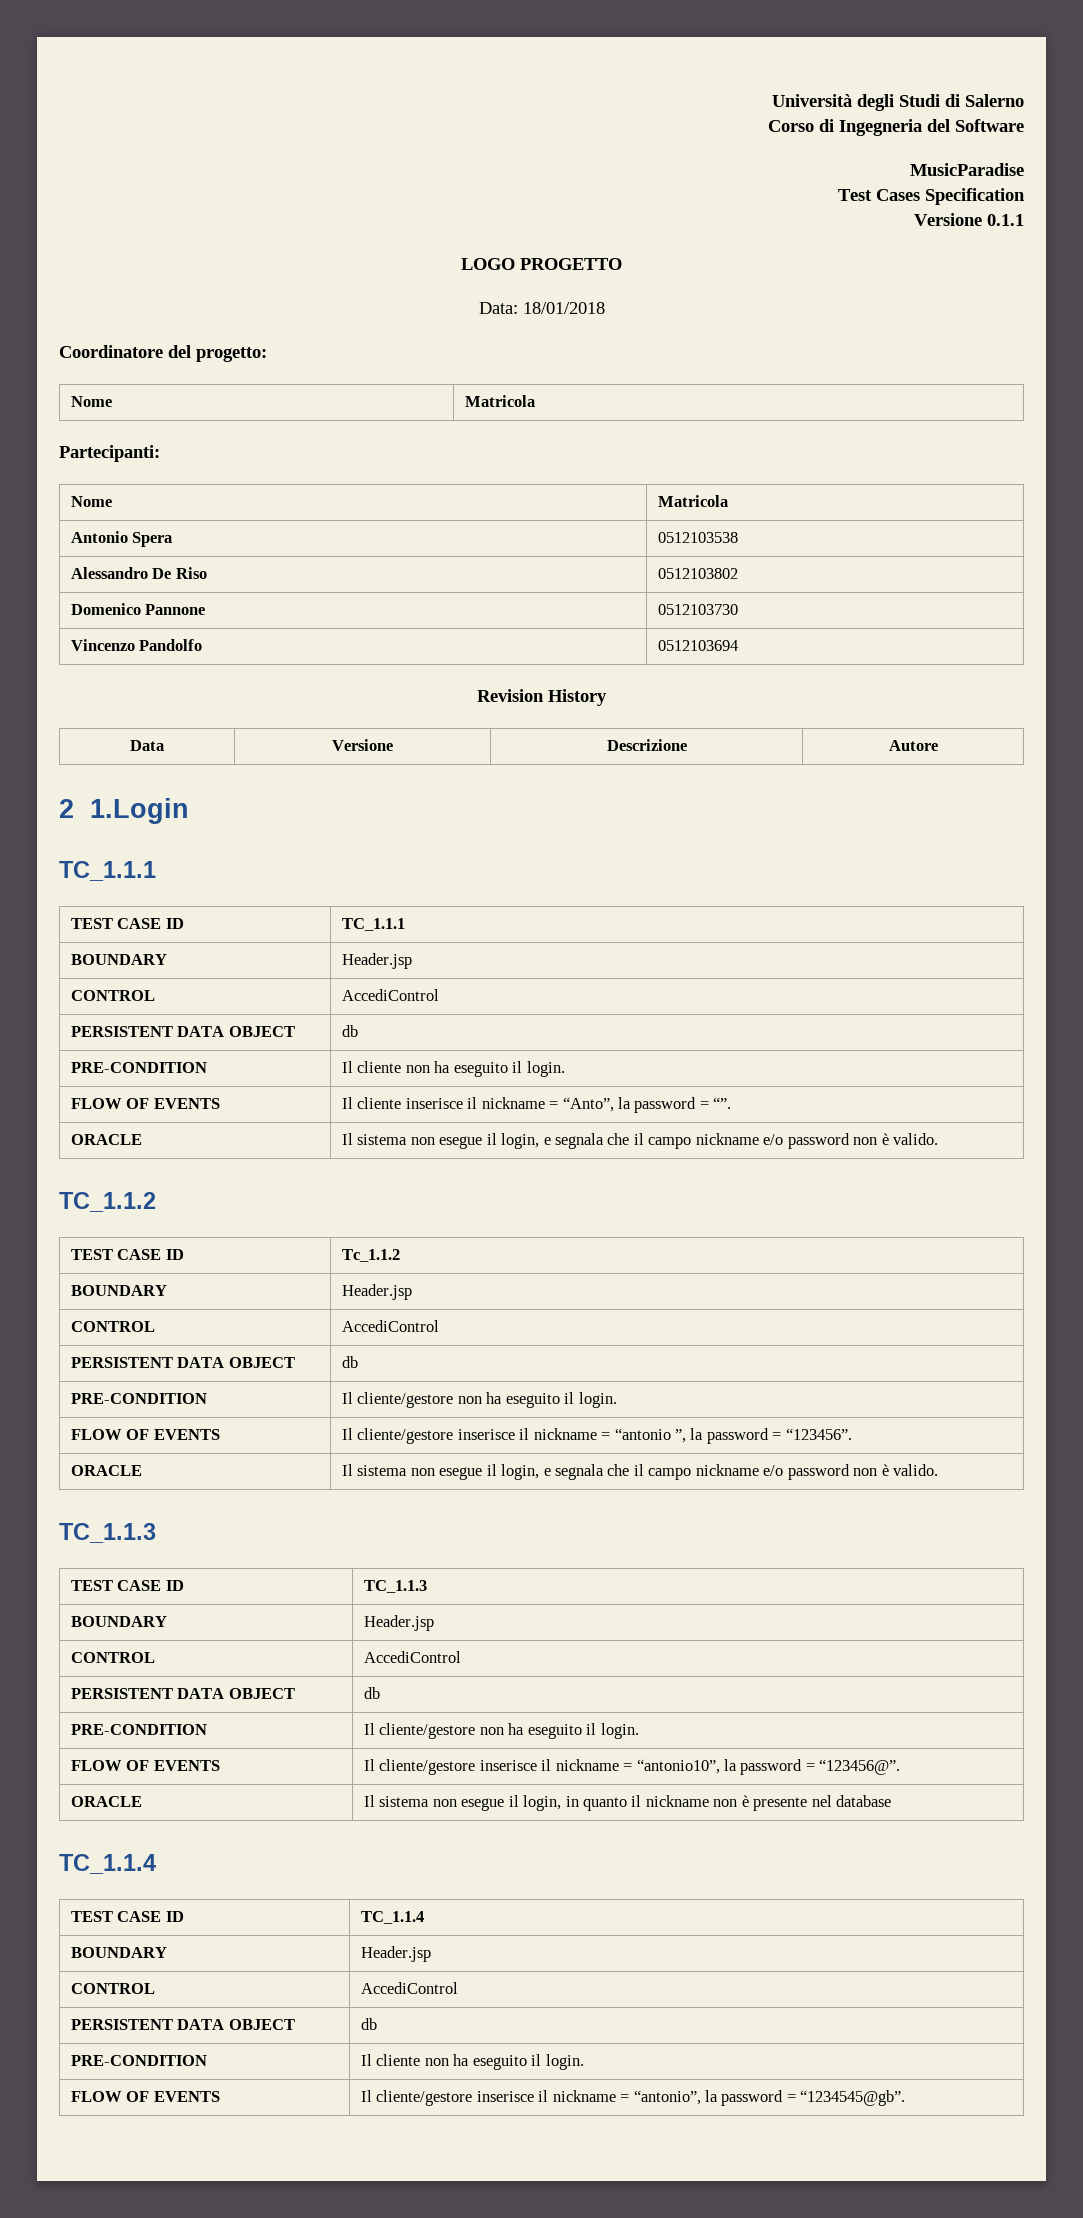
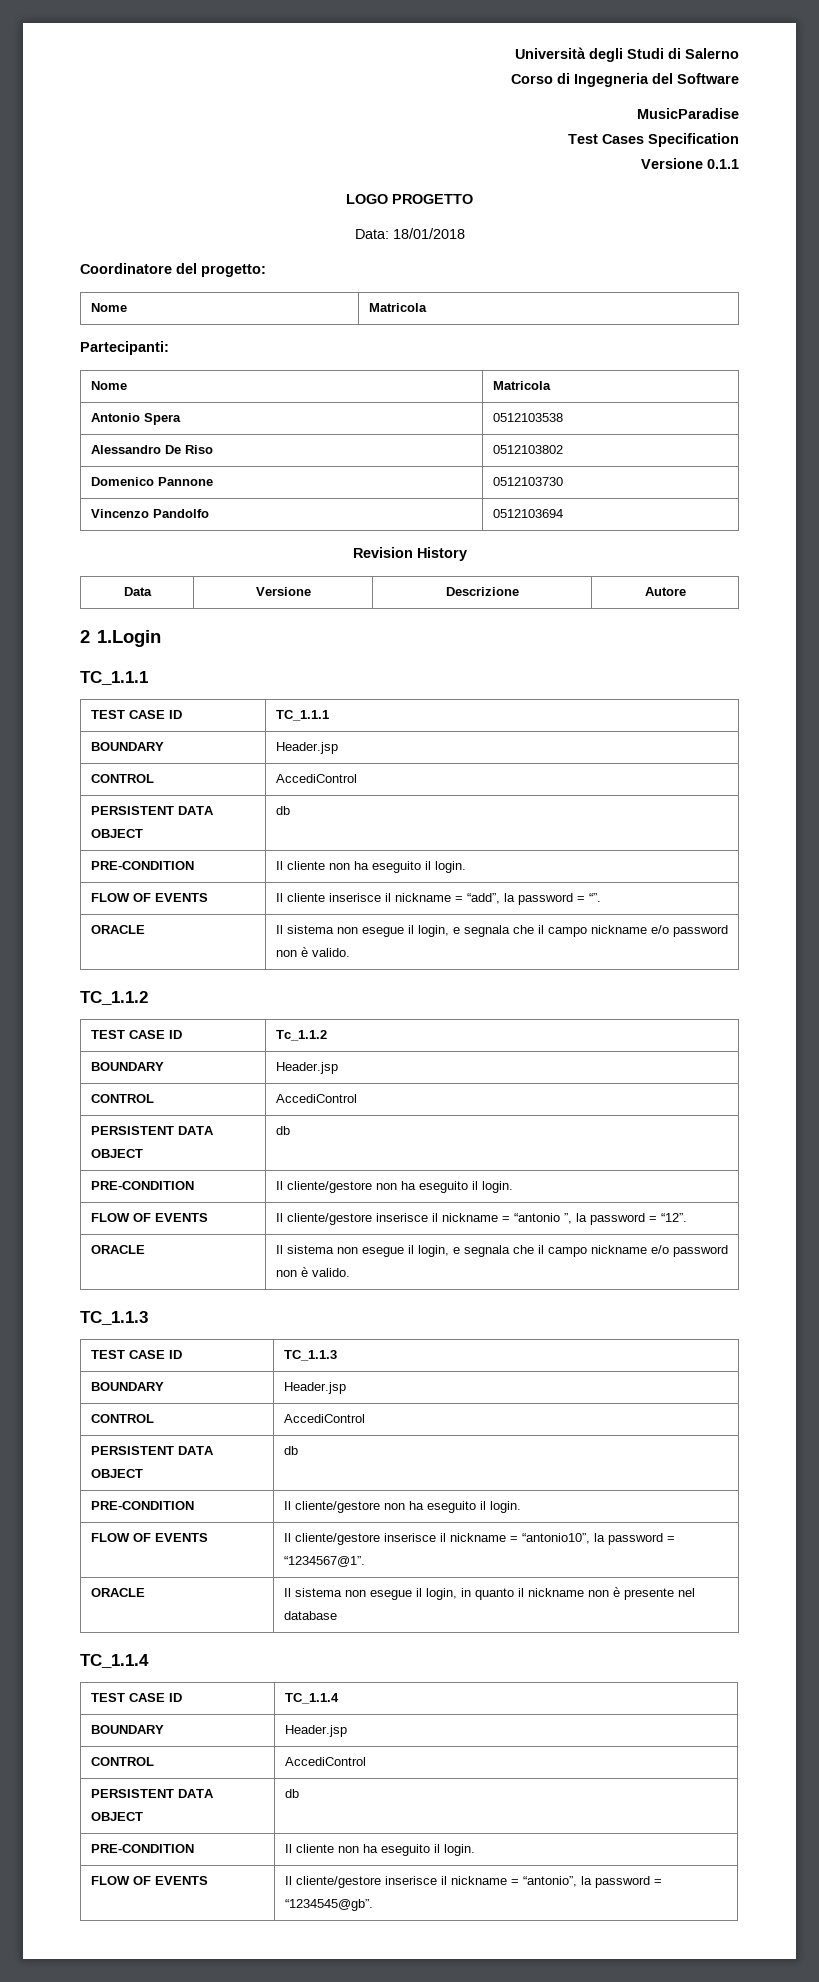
[562,1097,614,1112] “Anto”, -> [466,893,500,904] “add”,
[785,1428,852,1440] “123456”. -> [660,1213,687,1222] “12”.
[819,1759,901,1775] “123456@”. -> [283,1556,365,1567] “1234567@1”.

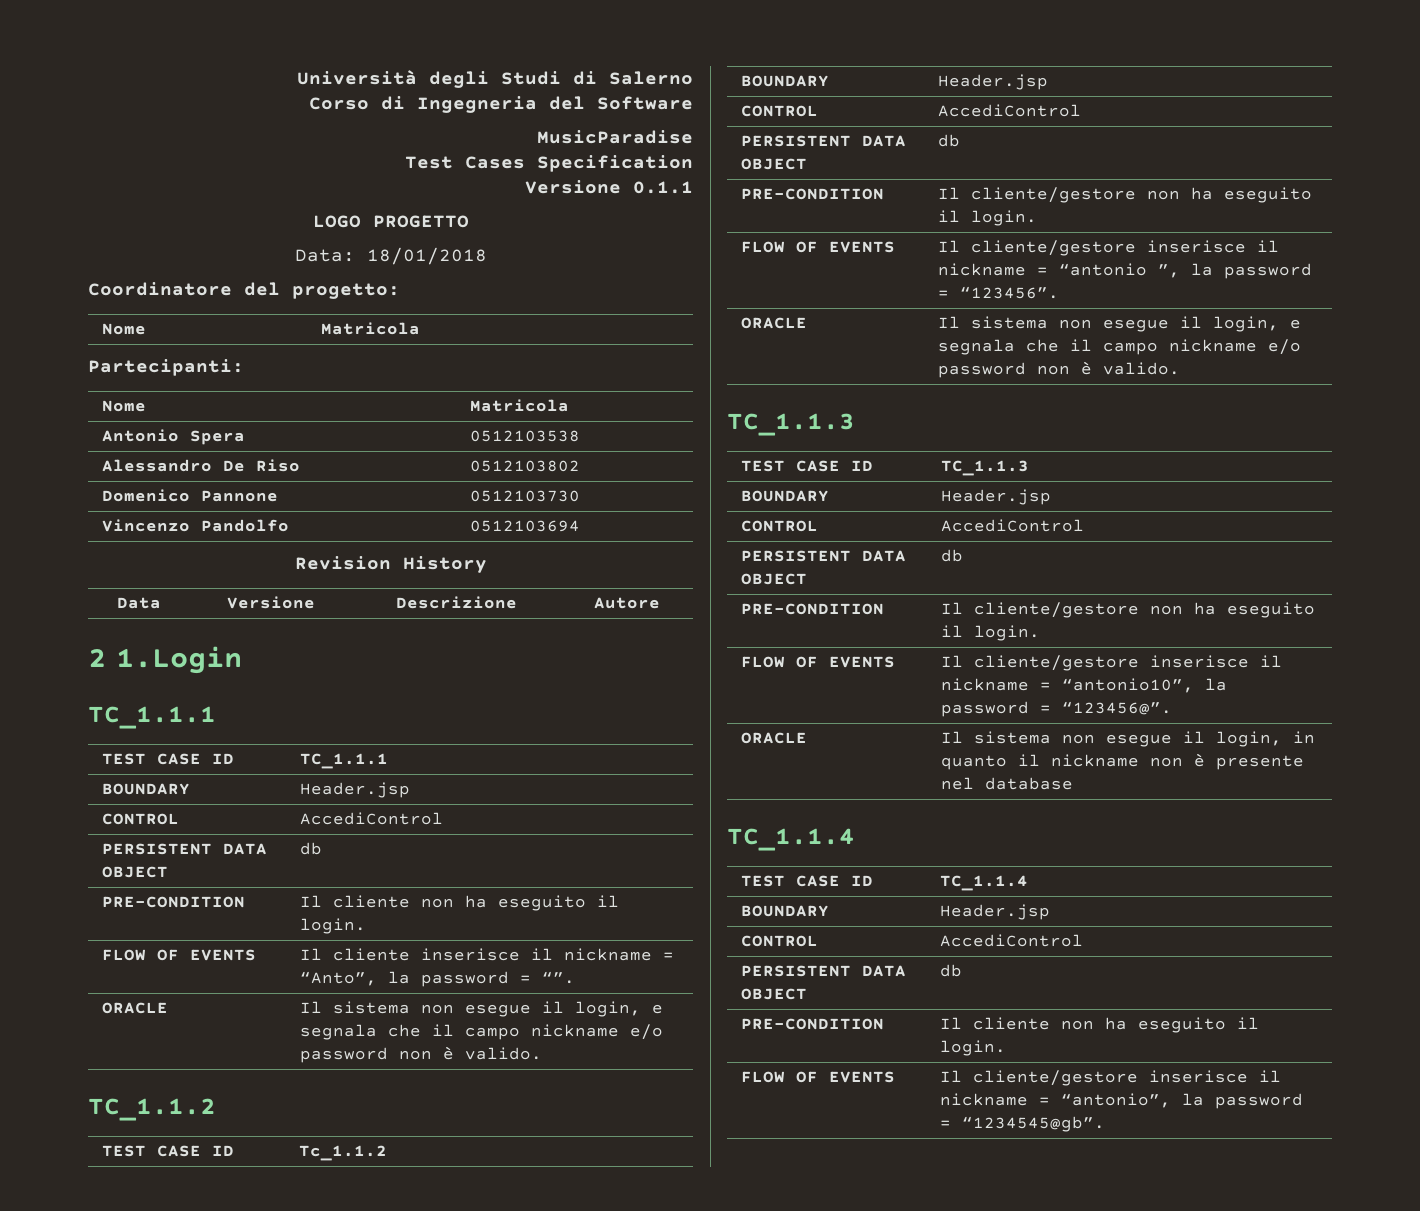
[466,893,500,904] “add”, -> [300,971,378,986] “Anto”,
[660,1213,687,1222] “12”. -> [960,286,1060,299] “123456”.
[283,1556,365,1567] “1234567@1”. -> [1062,701,1173,715] “123456@”.

